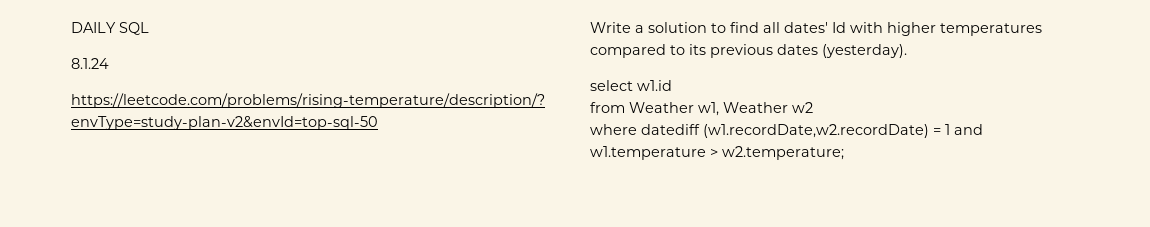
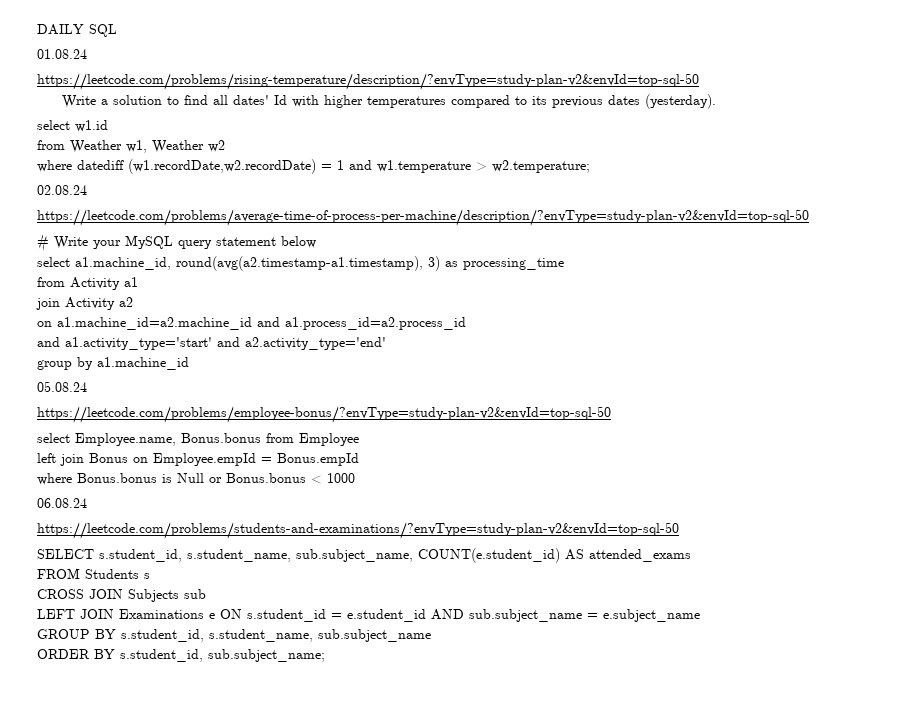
[71,58,109,69] 8.1.24 -> [37,49,87,59] 01.08.24
(844, 153) none -> [37,185,87,195] [37,209,809,226] [37,234,316,252] [37,256,564,271] [37,277,138,290] [36,297,133,310] [37,317,466,330] [37,337,386,350] [37,357,189,370] [37,381,87,392] [37,406,611,423] [37,433,359,446] [37,453,359,466] [37,473,355,485] [37,498,87,508] [37,522,679,539] [37,548,691,563] [37,568,150,579] [37,589,206,602] [37,609,700,622] [37,629,431,642] [37,649,325,662] // 02.08.24 // https://leetcode.com/problems/average-time-of-process-per-machine/description/?envType=study-plan-v2&envId=top-sql-50 // # Write your MySQL query statement below // select a1.machine_id, round(avg(a2.timestamp-a1.timestamp), 3) as processing_time // from Activity a1 // join Activity a2 // on a1.machine_id=a2.machine_id and a1.process_id=a2.process_id // and a1.activity_type='start' and a2.activity_type='end' // group by a1.machine_id // 05.08.24 // https://leetcode.com/problems/employee-bonus/?envType=study-plan-v2&envId=top-sql-50 // select Employee.name, Bonus.bonus from Employee // left join Bonus on Employee.empId = Bonus.empId // where Bonus.bonus is Null or Bonus.bonus < 1000 // 06.08.24 // https://leetcode.com/problems/students-and-examinations/?envType=study-plan-v2&envId=top-sql-50 // SELECT s.student_id, s.student_name, sub.subject_name, COUNT(e.student_id) AS attended_exams // FROM Students s // CROSS JOIN Subjects sub // LEFT JOIN Examinations e ON s.student_id = e.student_id AND sub.subject_name = e.subject_name // GROUP BY s.student_id, s.student_name, sub.subject_name // ORDER BY s.student_id, sub.subject_name;

